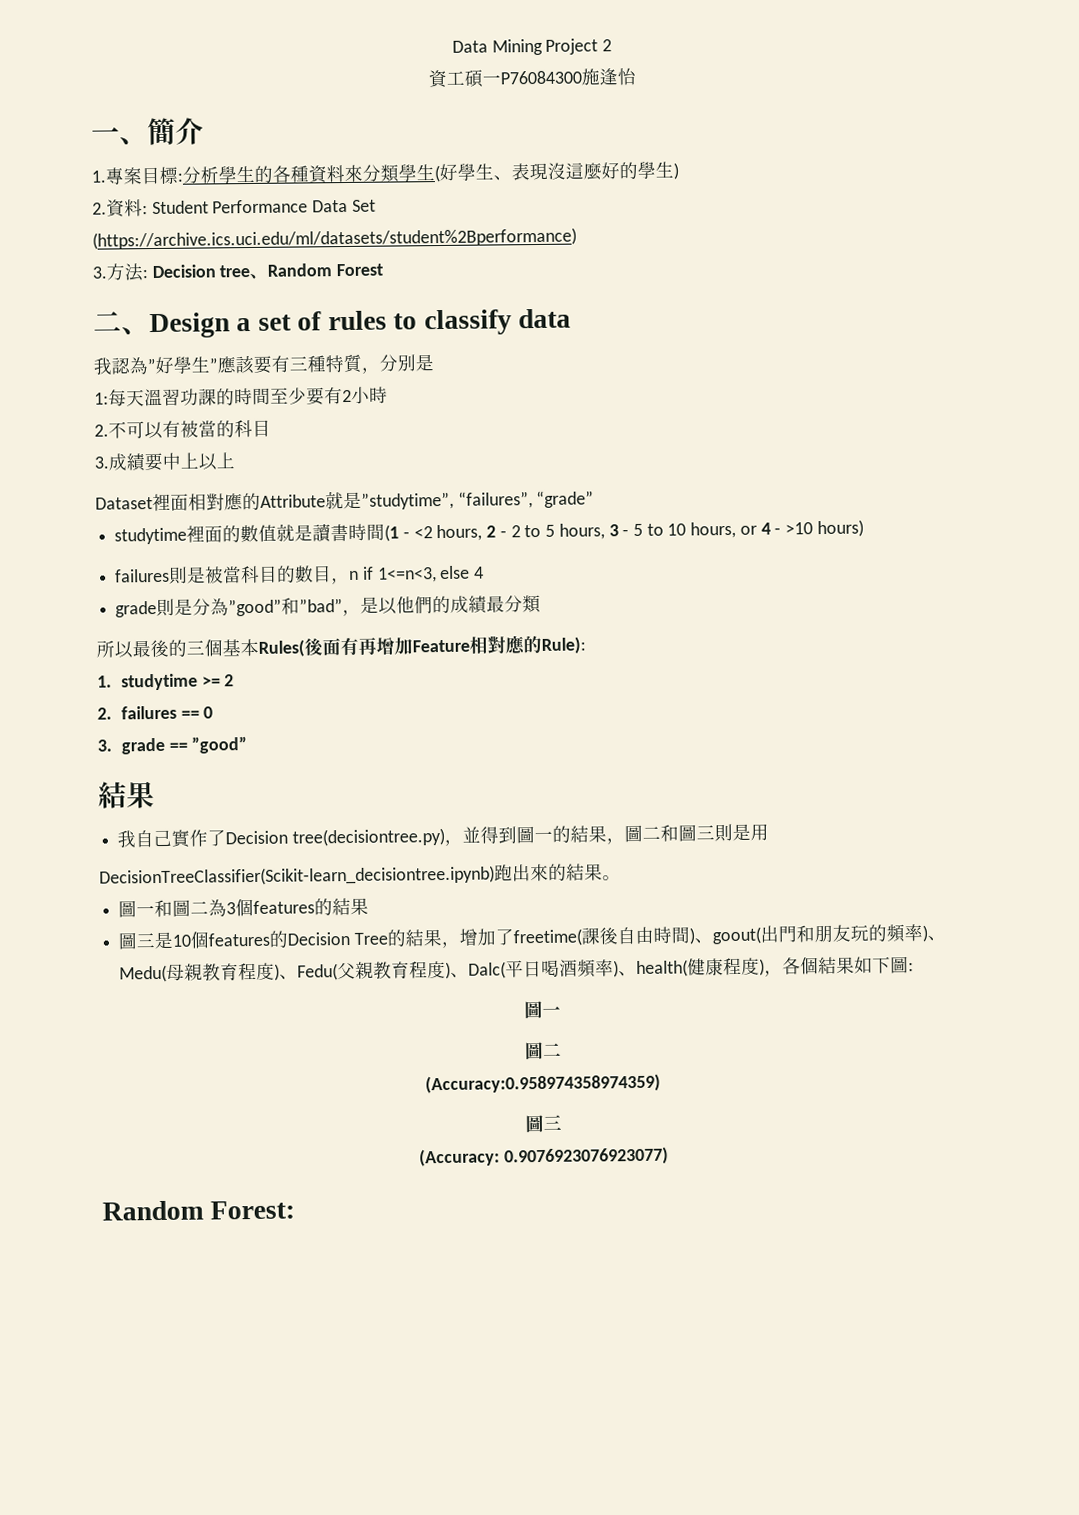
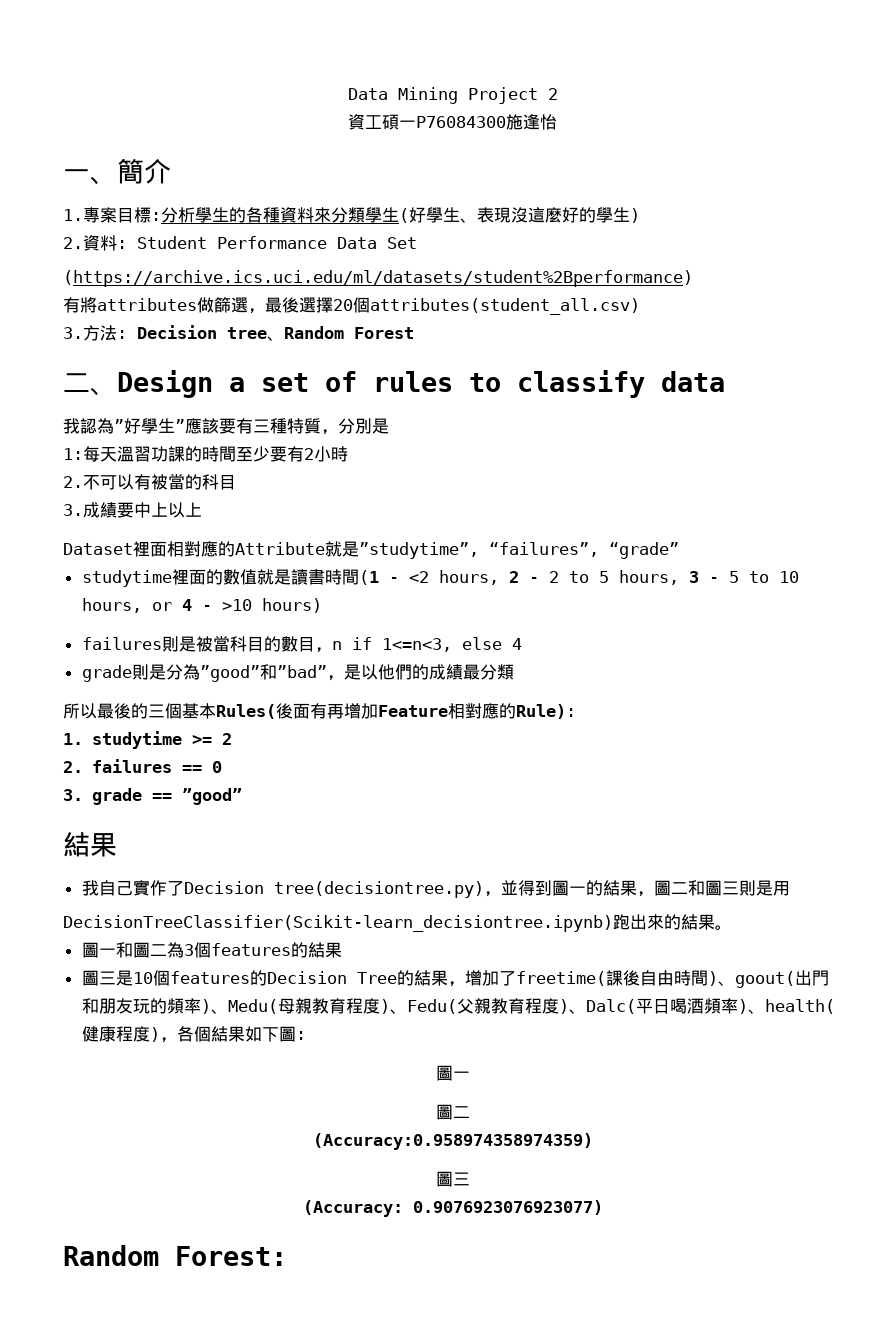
(577, 238) none -> [63,297,640,315] // 有將attributes做篩選，最後選擇20個attributes(student_all.csv)

